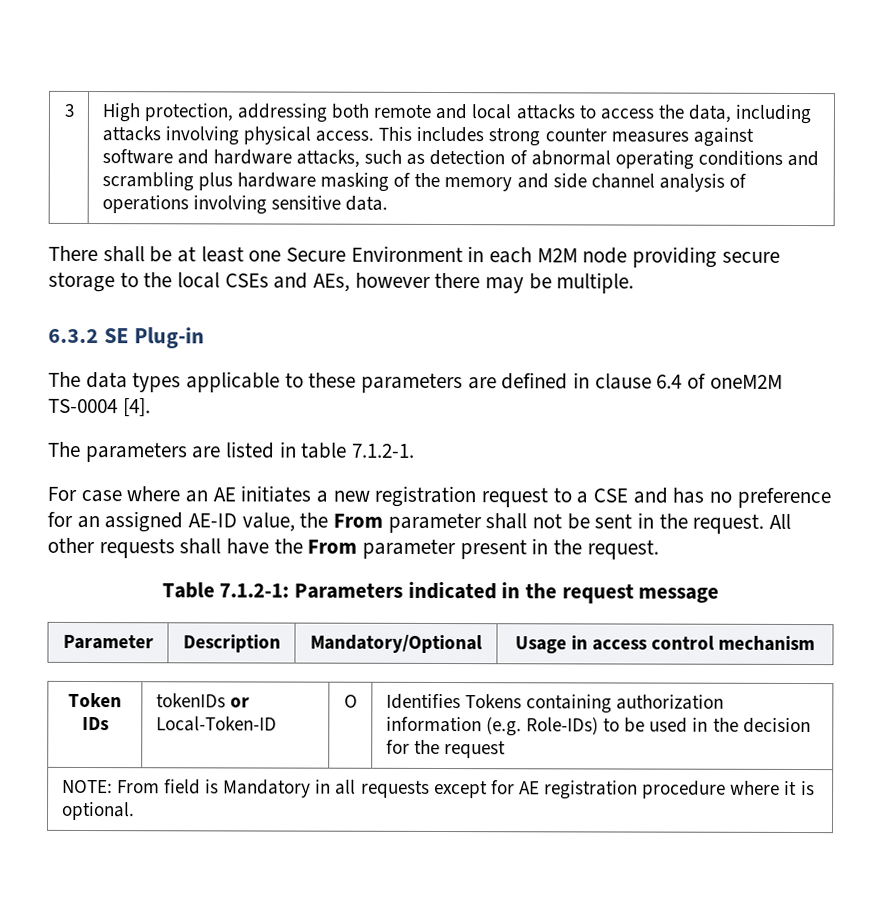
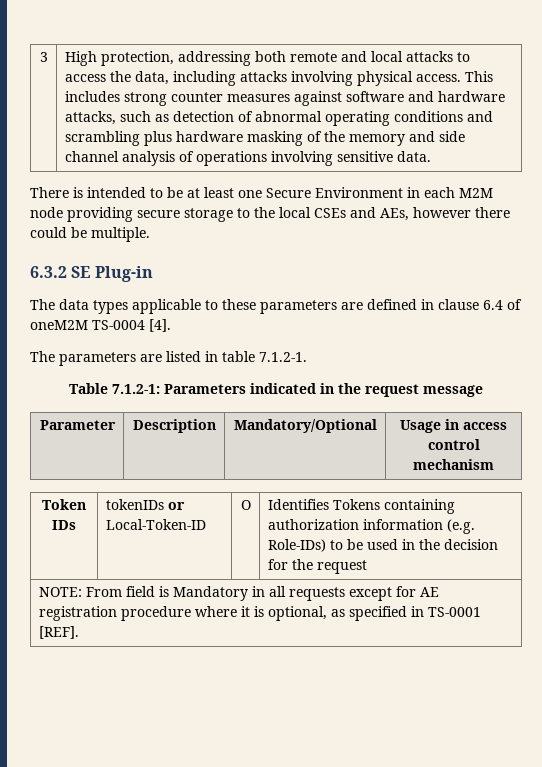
[102,246,145,263] shall -> [73,187,163,198] is intended to
[485,277,525,294] may -> [30,227,67,238] could
[47,485,831,509] [47,511,792,534] [47,537,659,560] // For case where an AE initiates a new registration request to a CSE and has no preference for an assigned AE-ID value, the From parameter shall not be sent in the request. All other requests shall have the From parameter present in the request. -> (307, 357) none
[60,801,135,821] optional. -> [267,606,481,621] [38,626,79,639] optional, as specified in TS-0001 [REF].

